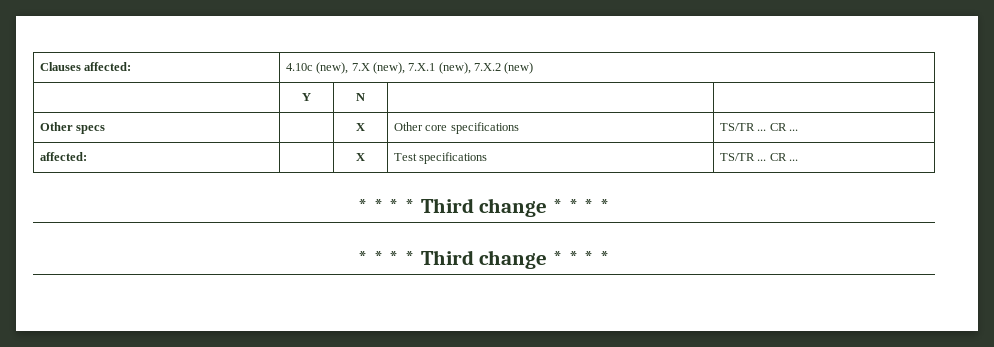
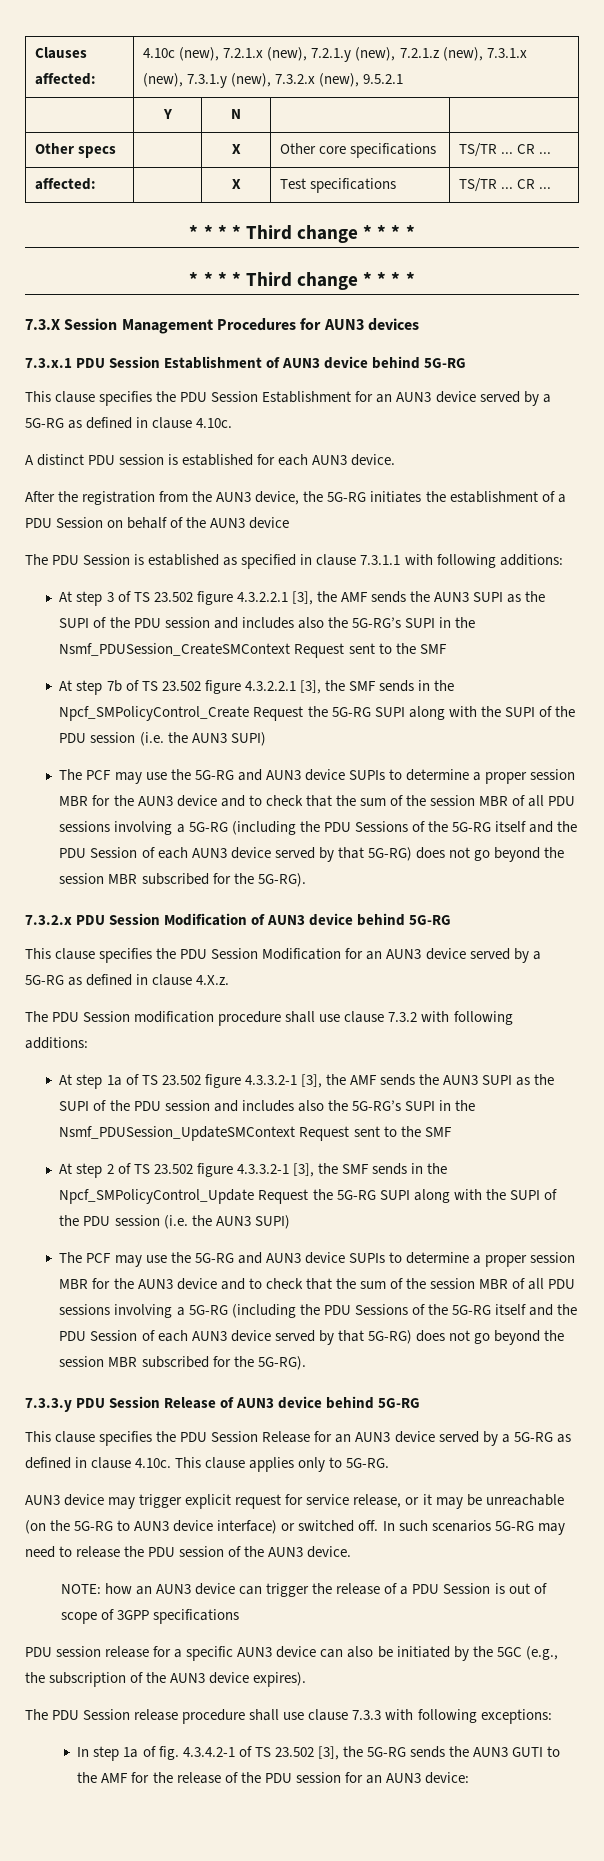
[351,62,534,74] 7.X (new), 7.X.1 (new), 7.X.2 (new) -> [223,47,527,62] [143,73,404,88] 7.2.1.x (new), 7.2.1.y (new), 7.2.1.z (new), 7.3.1.x (new), 7.3.1.y (new), 7.3.2.x (new), 9.5.2.1
(611, 258) none -> [25,318,419,334] [25,356,467,369] [25,391,551,406] [25,417,233,429] [25,454,396,466] [25,491,566,505] [25,517,290,529] [25,554,563,569] [59,591,546,606] [59,617,476,629] [59,643,447,658] [59,680,455,695] [59,706,575,721] [59,732,266,746] [59,769,576,784] [59,795,576,807] [59,821,578,835] [59,847,565,862] [59,873,306,887] [25,913,452,926] [25,948,541,963] [25,974,230,986] [25,1011,513,1026] [25,1037,88,1049] [59,1074,555,1089] [59,1100,476,1112] [59,1126,452,1141] [59,1163,448,1178] [59,1189,557,1204] [59,1215,290,1229] [59,1252,576,1267] [59,1278,576,1290] [59,1304,578,1318] [59,1330,565,1345] [59,1356,306,1370] [25,1396,421,1412] [25,1431,571,1446] [25,1457,390,1472] [25,1494,564,1509] [25,1520,565,1535] [25,1546,352,1558] [60,1583,547,1597] [60,1609,240,1624] [25,1646,558,1661] [25,1672,307,1687] [25,1709,552,1724] [77,1746,561,1761] [77,1772,469,1784] // 7.3.X Session Management Procedures for AUN3 devices // 7.3.x.1 PDU Session Establishment of AUN3 device behind 5G-RG // This clause specifies the PDU Session Establishment for an AUN3 device served by a 5G-RG as defined in clause 4.10c. // A distinct PDU session is established for each AUN3 device. // After the registration from the AUN3 device, the 5G-RG initiates the establishment of a PDU Session on behalf of the AUN3 device // The PDU Session is established as specified in clause 7.3.1.1 with following additions: // At step 3 of TS 23.502 figure 4.3.2.2.1 [3], the AMF sends the AUN3 SUPI as the SUPI of the PDU session and includes also the 5G-RG’s SUPI in the Nsmf_PDUSession_CreateSMContext Request sent to the SMF // At step 7b of TS 23.502 figure 4.3.2.2.1 [3], the SMF sends in the Npcf_SMPolicyControl_Create Request the 5G-RG SUPI along with the SUPI of the PDU session (i.e. the AUN3 SUPI) // The PCF may use the 5G-RG and AUN3 device SUPIs to determine a proper session MBR for the AUN3 device and to check that the sum of the session MBR of all PDU sessions involving a 5G-RG (including the PDU Sessions of the 5G-RG itself and the PDU Session of each AUN3 device served by that 5G-RG) does not go beyond the session MBR subscribed for the 5G-RG). // 7.3.2.x PDU Session Modification of AUN3 device behind 5G-RG // This clause specifies the PDU Session Modification for an AUN3 device served by a 5G-RG as defined in clause 4.X.z. // The PDU Session modification procedure shall use clause 7.3.2 with following additions: // At step 1a of TS 23.502 figure 4.3.3.2-1 [3], the AMF sends the AUN3 SUPI as the SUPI of the PDU session and includes also the 5G-RG’s SUPI in the Nsmf_PDUSession_UpdateSMContext Request sent to the SMF // At step 2 of TS 23.502 figure 4.3.3.2-1 [3], the SMF sends in the Npcf_SMPolicyControl_Update Request the 5G-RG SUPI along with the SUPI of the PDU session (i.e. the AUN3 SUPI) // The PCF may use the 5G-RG and AUN3 device SUPIs to determine a proper session MBR for the AUN3 device and to check that the sum of the session MBR of all PDU sessions involving a 5G-RG (including the PDU Sessions of the 5G-RG itself and the PDU Session of each AUN3 device served by that 5G-RG) does not go beyond the session MBR subscribed for the 5G-RG). // 7.3.3.y PDU Session Release of AUN3 device behind 5G-RG // This clause specifies the PDU Session Release for an AUN3 device served by a 5G-RG as defined in clause 4.10c. This clause applies only to 5G-RG. // AUN3 device may trigger explicit request for service release, or it may be unreachable (on the 5G-RG to AUN3 device interface) or switched off. In such scenarios 5G-RG may need to release the PDU session of the AUN3 device. // NOTE: how an AUN3 device can trigger the release of a PDU Session is out of scope of 3GPP specifications // PDU session release for a specific AUN3 device can also be initiated by the 5GC (e.g., the subscription of the AUN3 device expires). // The PDU Session release procedure shall use clause 7.3.3 with following exceptions: // In step 1a of fig. 4.3.4.2-1 of TS 23.502 [3], the 5G-RG sends the AUN3 GUTI to the AMF for the release of the PDU session for an AUN3 device:

